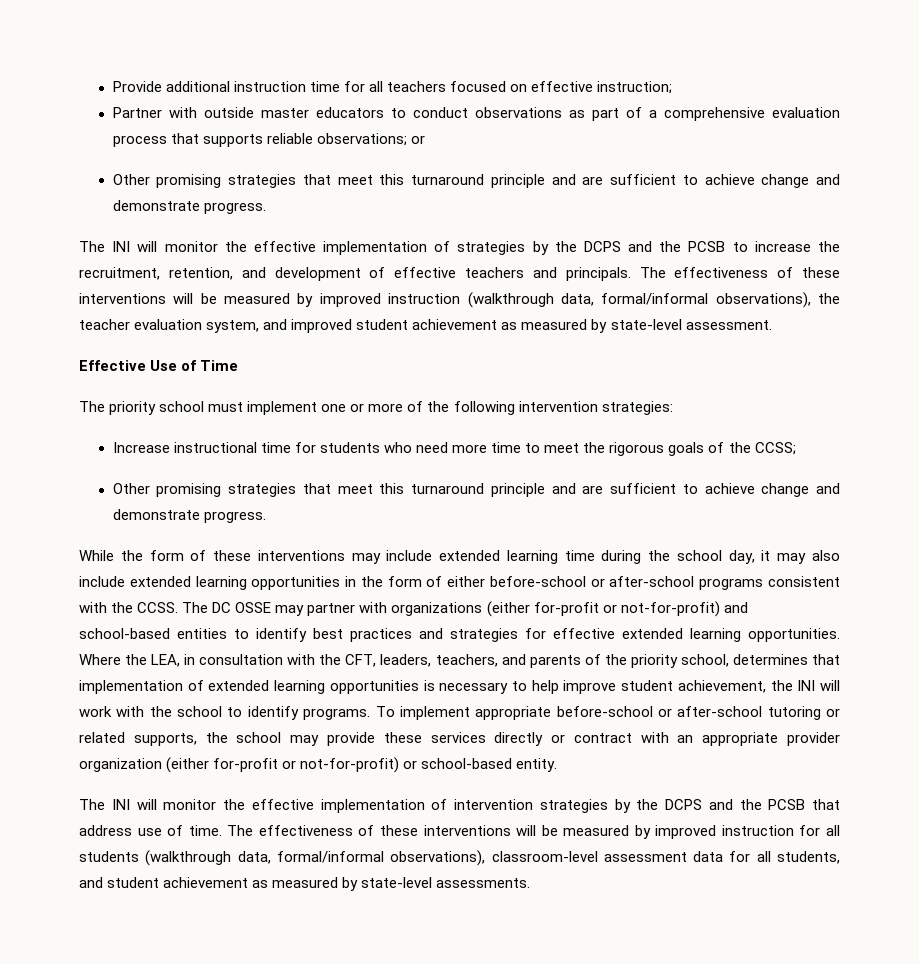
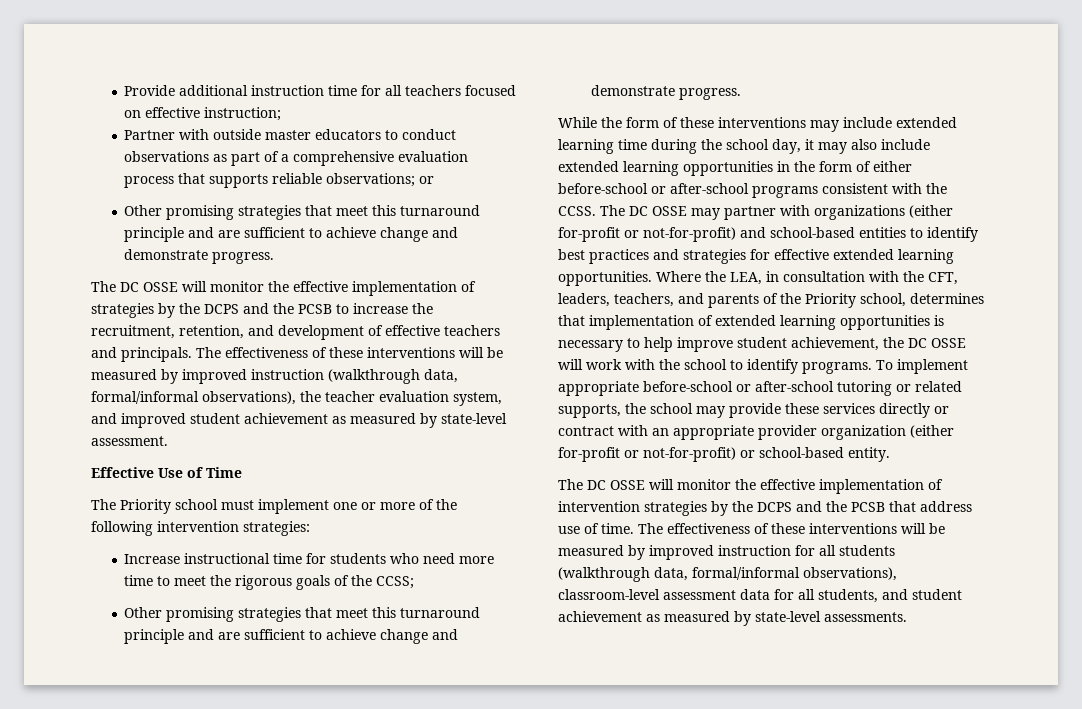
[112,241,131,252] INI -> [120,282,178,292] DC OSSE
[109,401,157,415] priority -> [120,499,171,514] Priority
[630,654,678,668] priority -> [805,293,856,308] Priority
[797,680,816,691] INI -> [908,338,966,348] DC OSSE
[111,799,130,810] INI -> [587,480,645,490] DC OSSE

